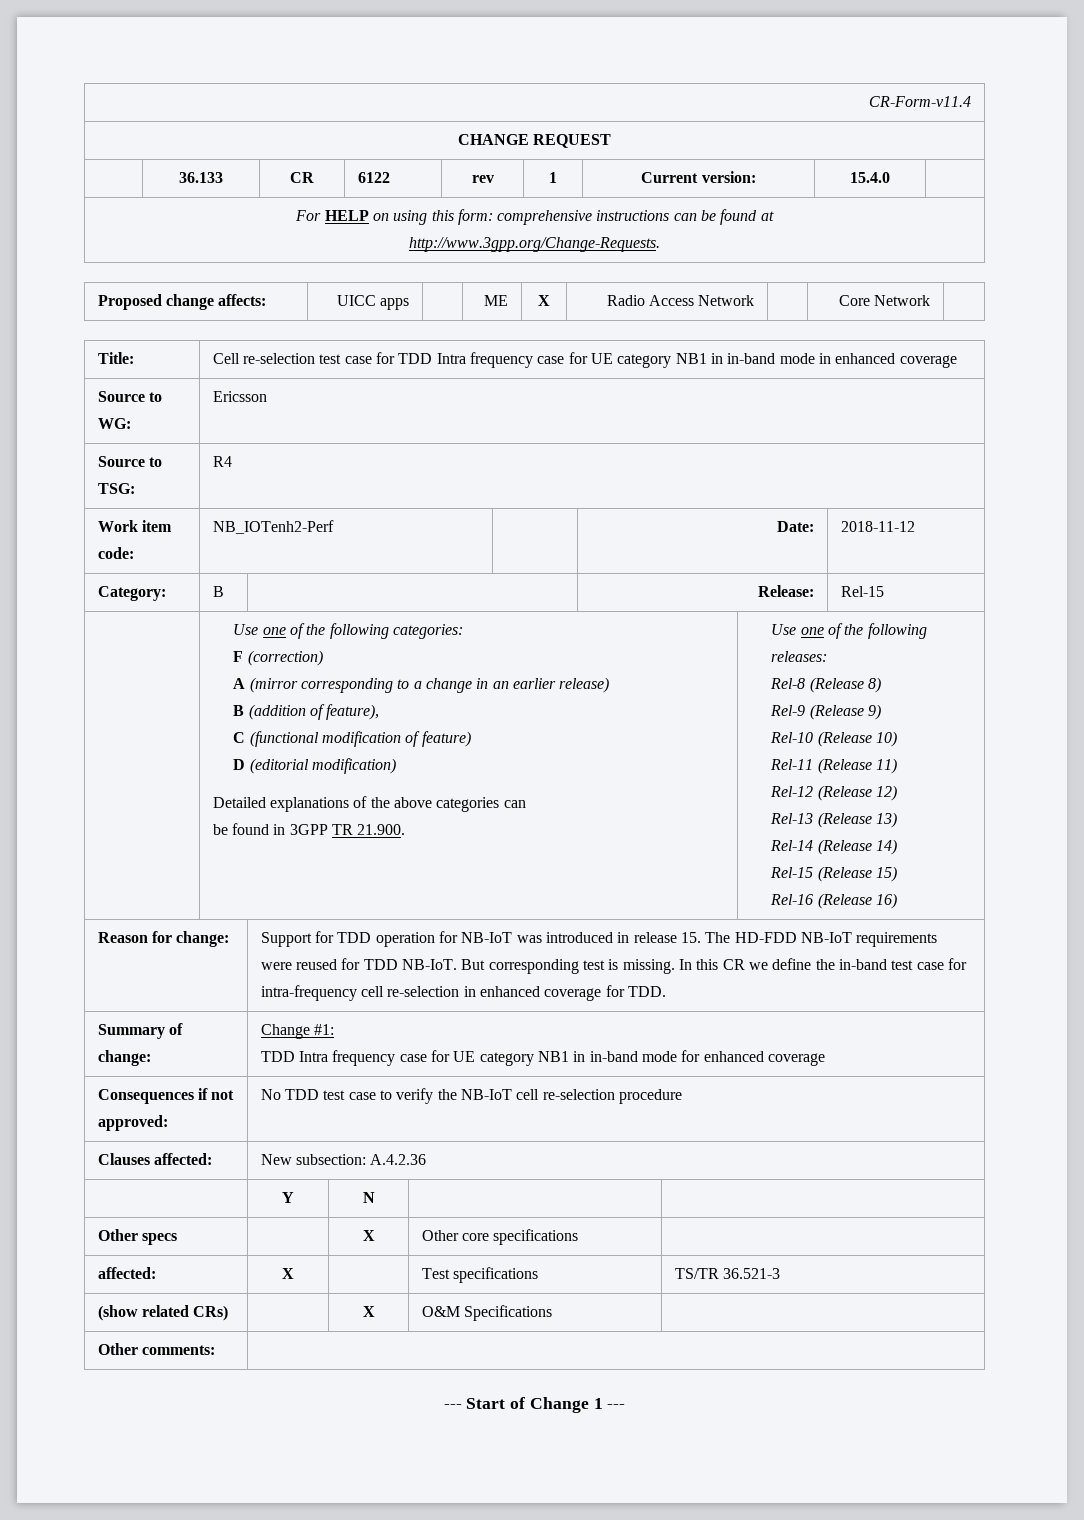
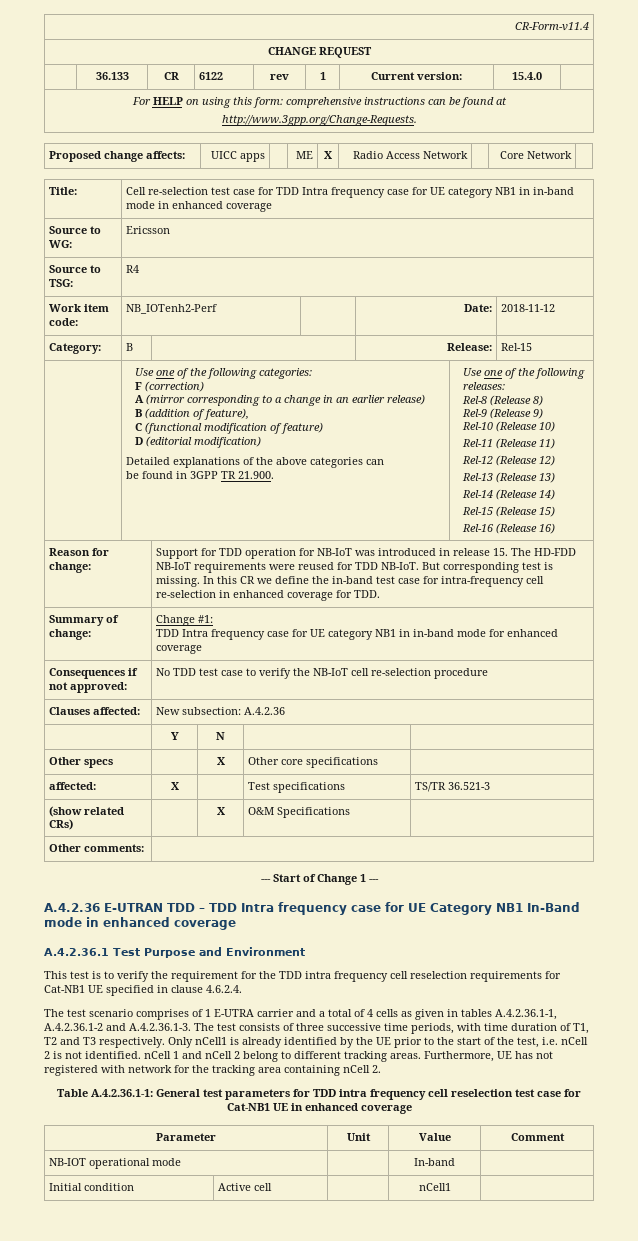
(626, 1406) none -> [44,902,580,915] [44,917,236,930] [44,947,305,958] [44,971,561,982] [44,985,242,996] [44,1009,557,1020] [44,1023,589,1034] [44,1037,588,1048] [44,1051,553,1062] [44,1065,381,1076] [57,1089,581,1100] [226,1103,412,1114] [156,1133,216,1141] [346,1133,371,1141] [418,1133,451,1141] [510,1133,565,1141] [49,1158,182,1169] [414,1158,455,1166] [49,1183,135,1191] [218,1183,273,1191] [418,1183,451,1191] // A.4.2.36 E-UTRAN TDD – TDD Intra frequency case for UE Category NB1 In-Band mode in enhanced coverage // A.4.2.36.1 Test Purpose and Environment // This test is to verify the requirement for the TDD intra frequency cell reselection requirements for Cat-NB1 UE specified in clause 4.6.2.4. // The test scenario comprises of 1 E-UTRA carrier and a total of 4 cells as given in tables A.4.2.36.1-1, A.4.2.36.1-2 and A.4.2.36.1-3. The test consists of three successive time periods, with time duration of T1, T2 and T3 respectively. Only nCell1 is already identified by the UE prior to the start of the test, i.e. nCell 2 is not identified. nCell 1 and nCell 2 belong to different tracking areas. Furthermore, UE has not registered with network for the tracking area containing nCell 2. // Table A.4.2.36.1-1: General test parameters for TDD intra frequency cell reselection test case for Cat-NB1 UE in enhanced coverage // Parameter | Unit | Value | Comment // NB-IOT operational mode | | In-band | // Initial condition | Active cell | | nCell1 |

